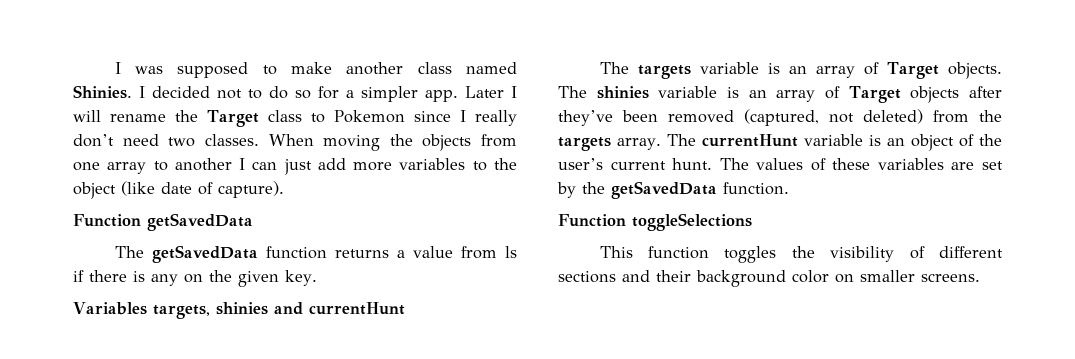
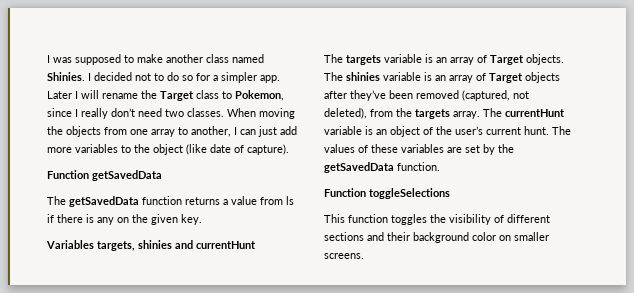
[333,110,405,123] Pokemon -> [235,90,284,101] Pokemon,
[174,158,232,171] another -> [191,126,231,137] another,
[863,109,923,124] deleted) -> [324,108,367,119] deleted),

